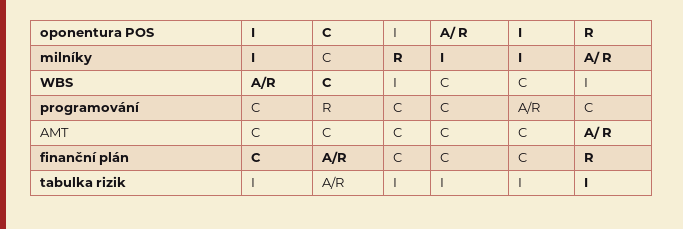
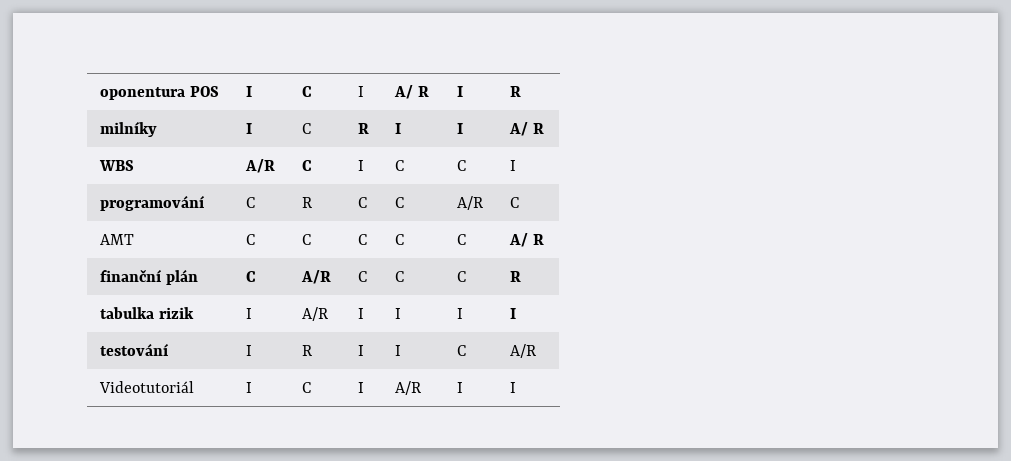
(588, 182) none -> [99,343,169,356] [245,345,252,356] [301,345,312,356] [357,345,364,356] [394,345,401,356] [456,345,466,356] [509,344,536,358] [98,381,194,393] [245,382,252,393] [301,382,311,393] [357,382,364,393] [394,381,421,395] [456,382,463,393] [509,382,516,393] // testování | I | R | I | I | C | A/R // Videotutoriál | I | C | I | A/R | I | I

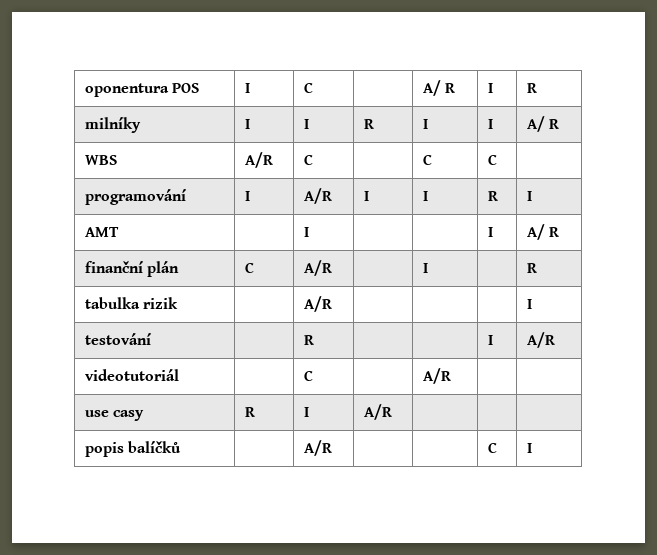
[357,86,364,97] I -> (314, 87) none
[301,123,311,134] C -> [304,119,310,129] I
[357,160,364,171] [394,160,404,171] [456,160,466,171] [509,160,516,171] I | C | C | I -> [423,154,433,165] [488,154,498,165] | C | C |
[245,197,255,208] [301,197,312,208] [357,197,367,208] [394,197,404,208] [456,196,483,210] [509,197,519,208] [99,234,134,245] [245,234,255,245] [301,234,311,245] [357,234,367,245] [394,234,404,245] [456,234,466,245] C | R | C | C | A/R | C // AMT | C | C | C | C | C -> [245,191,251,201] [304,188,333,204] [364,191,370,201] [423,191,429,201] [488,191,499,201] [527,191,533,201] [85,227,120,237] [304,227,310,237] [488,227,494,237] I | A/R | I | I | R | I // AMT | | I | | | I
[357,271,367,282] [394,271,404,282] [456,271,466,282] C | C | C -> [423,263,429,273] | I |
[245,308,252,319] [301,307,328,321] [357,308,364,319] [394,308,401,319] [456,308,463,319] I | A/R | I | I | I -> [304,296,333,312] | A/R | | |
[245,345,252,356] [301,345,312,356] [357,345,364,356] [394,345,401,356] [456,345,466,356] [509,344,536,358] [98,381,194,393] [245,382,252,393] [301,382,311,393] [357,382,364,393] [394,381,421,395] [456,382,463,393] [509,382,516,393] I | R | I | I | C | A/R // Videotutoriál | I | C | I | A/R | I | I -> [304,335,315,345] [488,335,494,345] [527,332,556,348] [85,369,180,381] [304,370,314,381] [423,368,452,384] [85,410,145,421] [245,407,256,417] [304,407,310,417] [364,404,393,420] [85,441,182,457] [304,440,333,456] [488,442,498,453] [527,443,533,453] | R | | | I | A/R // videotutoriál | | C | | A/R | | // use casy | R | I | A/R | | | // popis balíčků | | A/R | | | C | I

